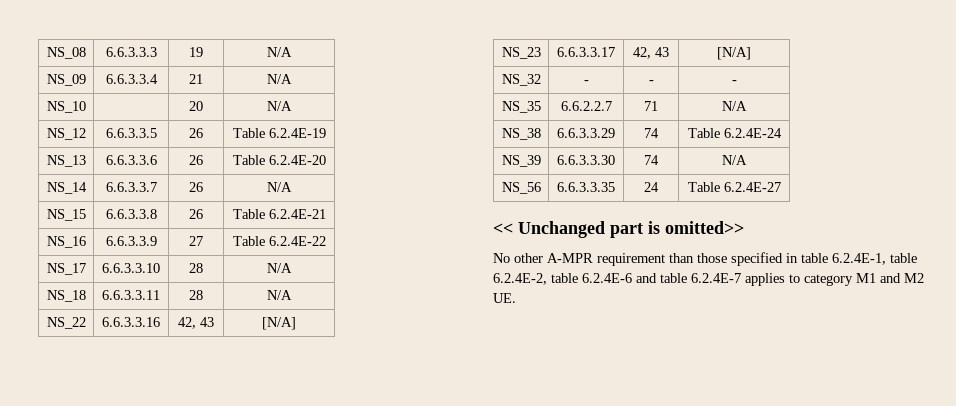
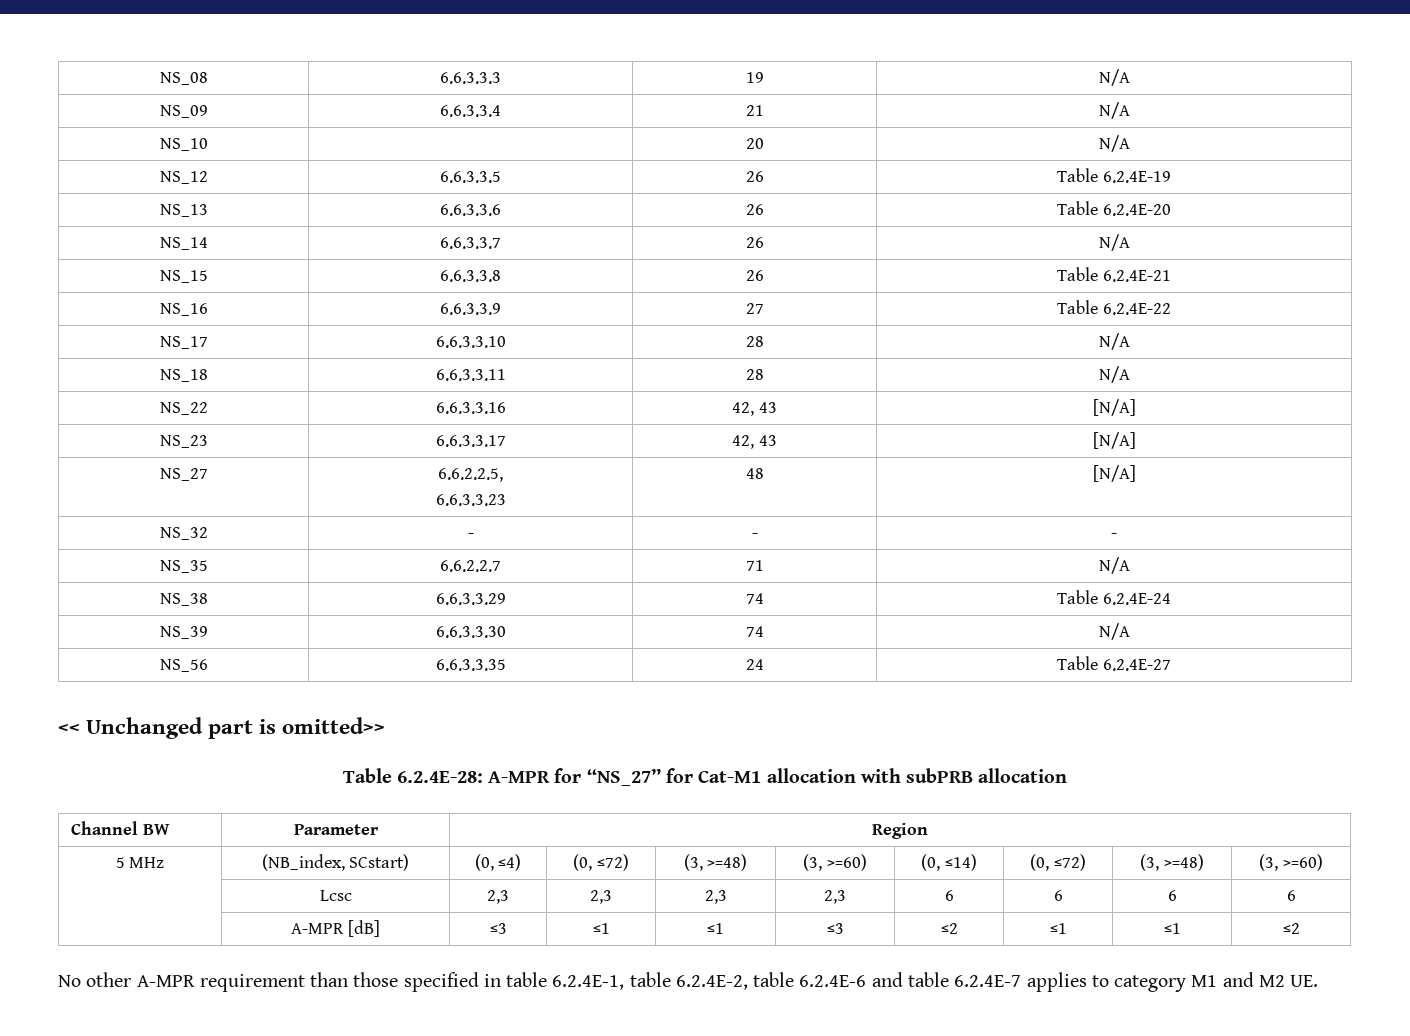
(751, 53) none -> [159,468,208,481] [438,468,503,482] [435,494,506,506] [745,468,764,479] [1092,465,1136,482] // NS_27 | 6.6.2.2.5, // 6.6.3.3.23 | 48 | [N/A]
(744, 227) none -> [342,768,1068,786] [70,821,170,835] [293,824,379,835] [872,823,928,839] [115,857,165,868] [261,854,410,871] [474,854,522,871] [573,854,629,871] [683,854,748,871] [803,854,867,871] [921,854,977,871] [1030,854,1086,871] [1140,854,1204,871] [1259,854,1323,871] [319,890,352,901] [487,890,509,904] [590,890,612,904] [704,890,727,904] [824,890,846,904] [944,890,954,901] [1053,890,1063,901] [1167,890,1177,901] [1286,890,1296,901] [291,920,380,937] [489,923,507,934] [592,923,610,934] [707,923,724,934] [826,923,844,934] [940,923,958,934] [1049,923,1067,934] [1163,923,1181,934] [1282,923,1300,934] // Table 6.2.4E-28: A-MPR for “NS_27” for Cat-M1 allocation with subPRB allocation // Channel BW | Parameter | Region // 5 MHz | (NB_index, SCstart) | (0, ≤4) | (0, ≤72) | (3, >=48) | (3, >=60) | (0, ≤14) | (0, ≤72) | (3, >=48) | (3, >=60) // | Lcsc | 2,3 | 2,3 | 2,3 | 2,3 | 6 | 6 | 6 | 6 // | A-MPR [dB] | ≤3 | ≤1 | ≤1 | ≤3 | ≤2 | ≤1 | ≤1 | ≤2

